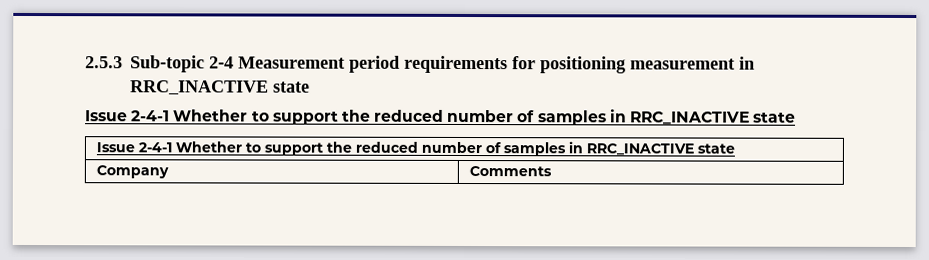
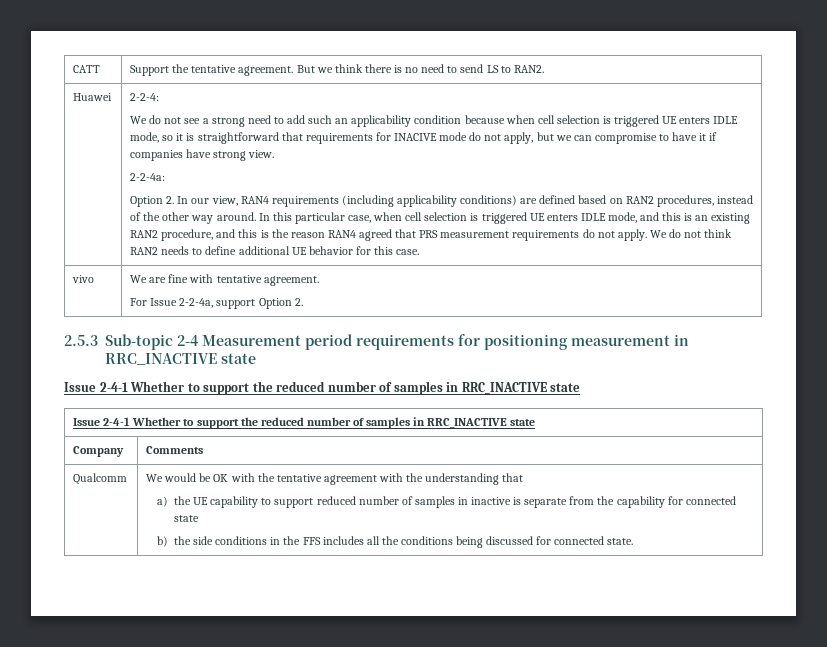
(85, 62) none -> [73,65,101,73] [130,64,544,76] [73,93,113,101] [130,93,160,101] [130,115,739,127] [130,132,718,144] [130,149,275,161] [130,173,166,181] [130,195,753,207] [130,212,751,224] [130,229,733,241] [130,246,420,255] [72,275,95,283] [130,274,319,286] [130,298,303,309] CATT | Support the tentative agreement. But we think there is no need to send LS to RAN2. // Huawei | 2-2-4: // We do not see a strong need to add such an applicability condition because when cell selection is triggered UE enters IDLE mode, so it is straightforward that requirements for INACIVE mode do not apply, but we can compromise to have it if companies have strong view. // 2-2-4a: // Option 2. In our view, RAN4 requirements (including applicability conditions) are defined based on RAN2 procedures, instead of the other way around. In this particular case, when cell selection is triggered UE enters IDLE mode, and this is an existing RAN2 procedure, and this is the reason RAN4 agreed that PRS measurement requirements do not apply. We do not think RAN2 needs to define additional UE behavior for this case. // vivo | We are fine with tentative agreement. // For Issue 2-2-4a, support Option 2. //
(553, 171) none -> [73,473,128,485] [146,473,524,485] [157,496,736,508] [174,515,200,522] [157,536,634,548] // Qualcomm | We would be OK with the tentative agreement with the understanding that // a) the UE capability to support reduced number of samples in inactive is separate from the capability for connected state // b) the side conditions in the FFS includes all the conditions being discussed for connected state.

